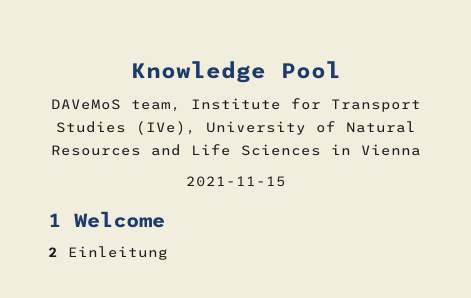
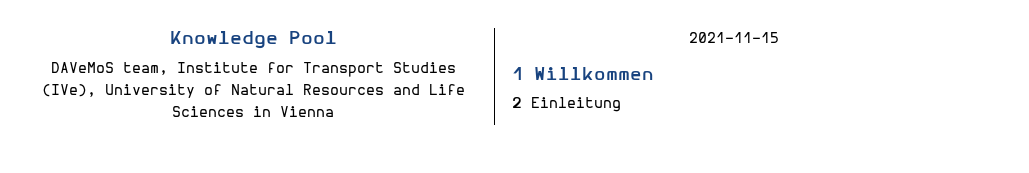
[74,211,165,228] Welcome -> [534,67,654,80] Willkommen

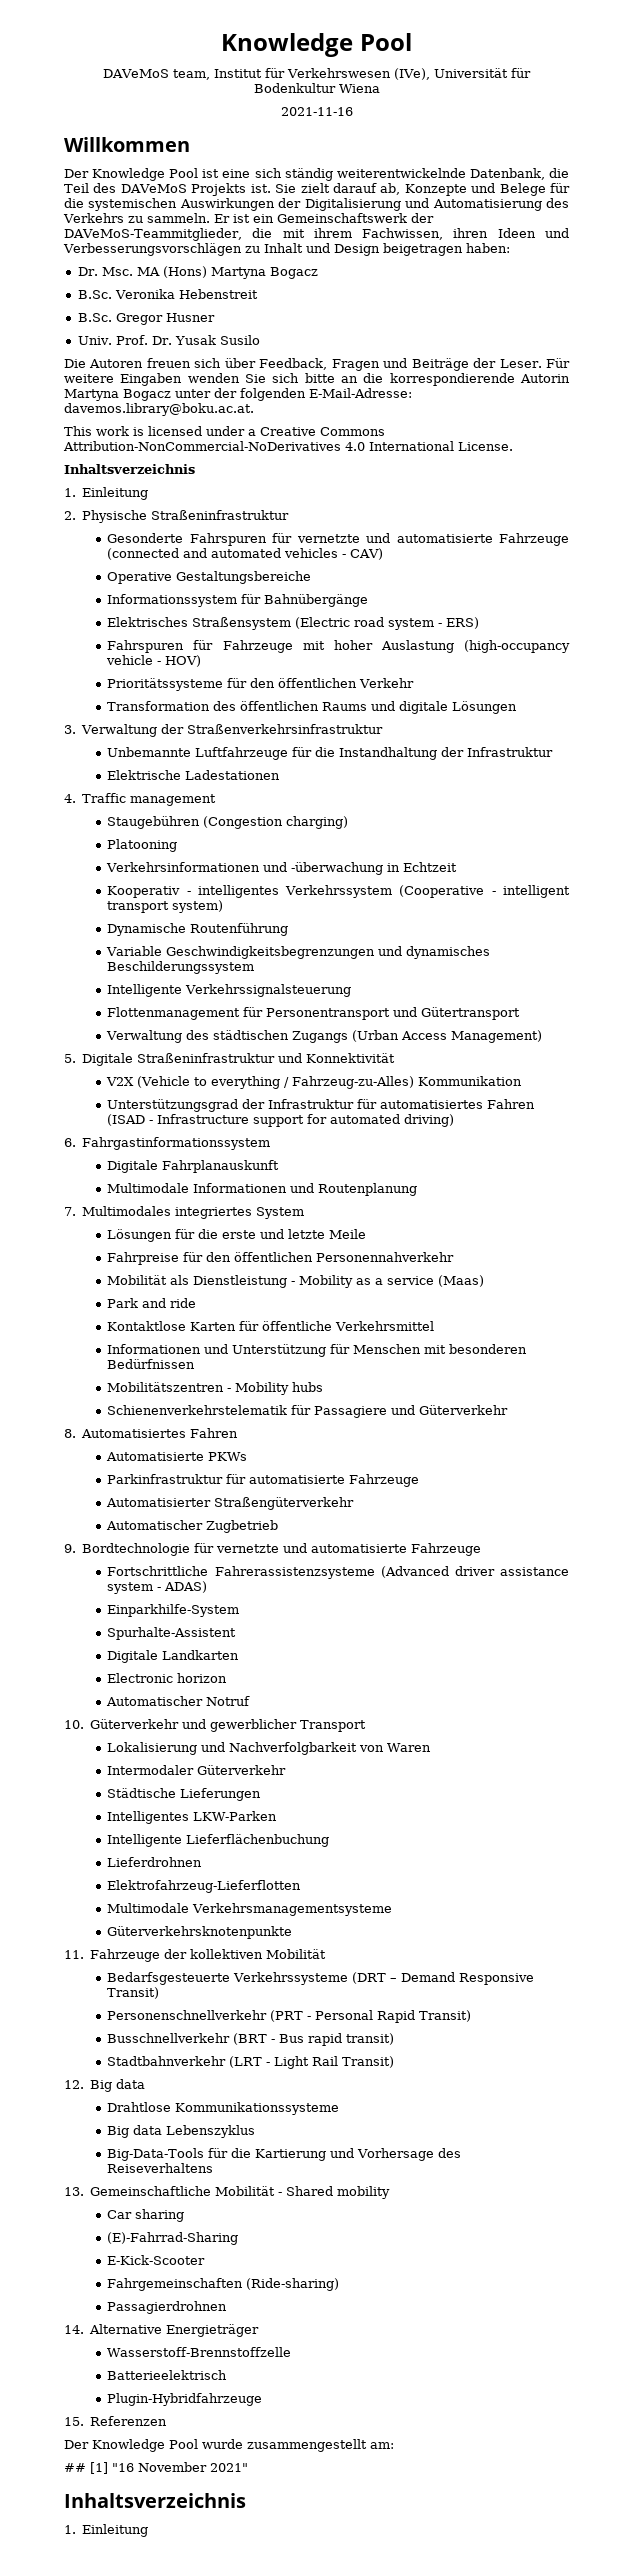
[176,62,456,77] [41,84,465,98] [172,106,334,117] [689,32,779,43] [512,67,654,80] [512,97,522,108] Institute for Transport Studies (IVe), University of Natural Resources and Life Sciences in Vienna // 2021-11-15 // 1 Willkommen // 2 -> [214,68,531,80] [253,83,380,93] [280,107,353,116] [64,137,190,152] [64,168,569,181] [64,183,570,196] [64,198,569,211] [63,213,434,223] [64,228,569,241] [63,243,510,256] [77,266,318,279] [77,289,258,299] [77,313,215,325] [77,335,260,345] [64,358,571,371] [64,373,570,386] [64,388,412,401] [64,403,254,416] [64,426,385,436] [63,441,513,451] [64,464,195,474] [64,487,149,500] [64,510,290,523] [107,533,569,546] [107,548,384,560] [107,571,312,584] [107,594,369,607] [107,617,480,630] [107,640,570,653] [106,655,202,667] [107,678,415,691] [107,701,518,714] [64,724,384,737] [107,747,554,760] [107,770,281,780] [64,793,217,806] [107,816,349,829] [107,839,178,852] [106,862,458,875] [107,885,570,898] [107,900,224,913] [107,923,289,936] [106,946,491,959] [107,961,255,974] [107,984,352,997] [107,1007,521,1020] [106,1030,543,1043] [64,1053,396,1066] [106,1076,523,1089] [107,1099,536,1112] [107,1114,455,1127] [64,1137,271,1150] [107,1160,280,1173] [107,1183,418,1196] [64,1206,305,1219] [107,1229,367,1242] [107,1252,455,1265] [107,1275,485,1288] [107,1298,197,1308] [107,1321,435,1331] [107,1344,528,1357] [107,1359,196,1369] [107,1382,324,1395] [107,1405,509,1418] [64,1428,239,1438] [106,1452,248,1461] [107,1474,420,1487] [106,1497,355,1510] [106,1520,279,1533] [64,1543,482,1556] [107,1566,569,1579] [107,1581,208,1594] [107,1604,240,1617] [107,1627,237,1640] [107,1650,240,1663] [107,1673,228,1683] [106,1696,251,1706] [64,1719,367,1732] [107,1742,432,1755] [107,1765,287,1775] [107,1788,262,1801] [107,1811,278,1824] [107,1834,330,1847] [107,1857,203,1867] [107,1880,302,1893] [107,1903,393,1916] [107,1926,293,1939] [64,1949,327,1962] [107,1972,535,1985] [107,1987,160,1999] [107,2010,472,2023] [107,2033,395,2046] [107,2056,395,2069] [64,2079,146,2092] [107,2102,340,2115] [107,2125,256,2138] [107,2148,462,2161] [107,2163,214,2173] [64,2186,391,2199] [107,2209,185,2222] [107,2232,239,2245] [107,2255,206,2265] [107,2278,340,2291] [107,2301,228,2314] [64,2324,260,2337] [107,2347,292,2357] [107,2370,228,2380] [107,2393,263,2406] [64,2416,168,2426] [64,2439,394,2452] [64,2462,248,2474] [64,2493,246,2508] [64,2525,76,2534] Institut für Verkehrswesen (IVe), Universität für Bodenkultur Wiena // 2021-11-16 // Willkommen // Der Knowledge Pool ist eine sich ständig weiterentwickelnde Datenbank, die Teil des DAVeMoS Projekts ist. Sie zielt darauf ab, Konzepte und Belege für die systemischen Auswirkungen der Digitalisierung und Automatisierung des Verkehrs zu sammeln. Er ist ein Gemeinschaftswerk der DAVeMoS-Teammitglieder, die mit ihrem Fachwissen, ihren Ideen und Verbesserungsvorschlägen zu Inhalt und Design beigetragen haben: // Dr. Msc. MA (Hons) Martyna Bogacz // B.Sc. Veronika Hebenstreit // B.Sc. Gregor Husner // Univ. Prof. Dr. Yusak Susilo // Die Autoren freuen sich über Feedback, Fragen und Beiträge der Leser. Für weitere Eingaben wenden Sie sich bitte an die korrespondierende Autorin Martyna Bogacz unter der folgenden E-Mail-Adresse: davemos.library@boku.ac.at. // This work is licensed under a Creative Commons Attribution-NonCommercial-NoDerivatives 4.0 International License. // Inhaltsverzeichnis // 1. Einleitung // 2. Physische Straßeninfrastruktur // Gesonderte Fahrspuren für vernetzte und automatisierte Fahrzeuge (connected and automated vehicles - CAV) // Operative Gestaltungsbereiche // Informationssystem für Bahnübergänge // Elektrisches Straßensystem (Electric road system - ERS) // Fahrspuren für Fahrzeuge mit hoher Auslastung (high-occupancy vehicle - HOV) // Prioritätssysteme für den öffentlichen Verkehr // Transformation des öffentlichen Raums und digitale Lösungen // 3. Verwaltung der Straßenverkehrsinfrastruktur // Unbemannte Luftfahrzeuge für die Instandhaltung der Infrastruktur // Elektrische Ladestationen // 4. Traffic management // Staugebühren (Congestion charging) // Platooning // Verkehrsinformationen und -überwachung in Echtzeit // Kooperativ - intelligentes Verkehrssystem (Cooperative - intelligent transport system) // Dynamische Routenführung // Variable Geschwindigkeitsbegrenzungen und dynamisches Beschilderungssystem // Intelligente Verkehrssignalsteuerung // Flottenmanagement für Personentransport und Gütertransport // Verwaltung des städtischen Zugangs (Urban Access Management) // 5. Digitale Straßeninfrastruktur und Konnektivität // V2X (Vehicle to everything / Fahrzeug-zu-Alles) Kommunikation // Unterstützungsgrad der Infrastruktur für automatisiertes Fahren (ISAD - Infrastructure support for automated driving) // 6. Fahrgastinformationssystem // Digitale Fahrplanauskunft // Multimodale Informationen und Routenplanung // 7. Multimodales integriertes System // Lösungen für die erste und letzte Meile // Fahrpreise für den öffentlichen Personennahverkehr // Mobilität als Dienstleistung - Mobility as a service (Maas) // Park and ride // Kontaktlose Karten für öffentliche Verkehrsmittel // Informationen und Unterstützung für Menschen mit besonderen Bedürfnissen // Mobilitätszentren - Mobility hubs // Schienenverkehrstelematik für Passagiere und Güterverkehr // 8. Automatisiertes Fahren // Automatisierte PKWs // Parkinfrastruktur für automatisierte Fahrzeuge // Automatisierter Straßengüterverkehr // Automatischer Zugbetrieb // 9. Bordtechnologie für vernetzte und automatisierte Fahrzeuge // Fortschrittliche Fahrerassistenzsysteme (Advanced driver assistance system - ADAS) // Einparkhilfe-System // Spurhalte-Assistent // Digitale Landkarten // Electronic horizon // Automatischer Notruf // 10. Güterverkehr und gewerblicher Transport // Lokalisierung und Nachverfolgbarkeit von Waren // Intermodaler Güterverkehr // Städtische Lieferungen // Intelligentes LKW-Parken // Intelligente Lieferflächenbuchung // Lieferdrohnen // Elektrofahrzeug-Lieferflotten // Multimodale Verkehrsmanagementsysteme // Güterverkehrsknotenpunkte // 11. Fahrzeuge der kollektiven Mobilität // Bedarfsgesteuerte Verkehrssysteme (DRT – Demand Responsive Transit) // Personenschnellverkehr (PRT - Personal Rapid Transit) // Busschnellverkehr (BRT - Bus rapid transit) // Stadtbahnverkehr (LRT - Light Rail Transit) // 12. Big data // Drahtlose Kommunikationssysteme // Big data Lebenszyklus // Big-Data-Tools für die Kartierung und Vorhersage des Reiseverhaltens // 13. Gemeinschaftliche Mobilität - Shared mobility // Car sharing // (E)-Fahrrad-Sharing // E-Kick-Scooter // Fahrgemeinschaften (Ride-sharing) // Passagierdrohnen // 14. Alternative Energieträger // Wasserstoff-Brennstoffzelle // Batterieelektrisch // Plugin-Hybridfahrzeuge // 15. Referenzen // Der Knowledge Pool wurde zusammengestellt am: // ## [1] "16 November 2021" // Inhaltsverzeichnis // 1.

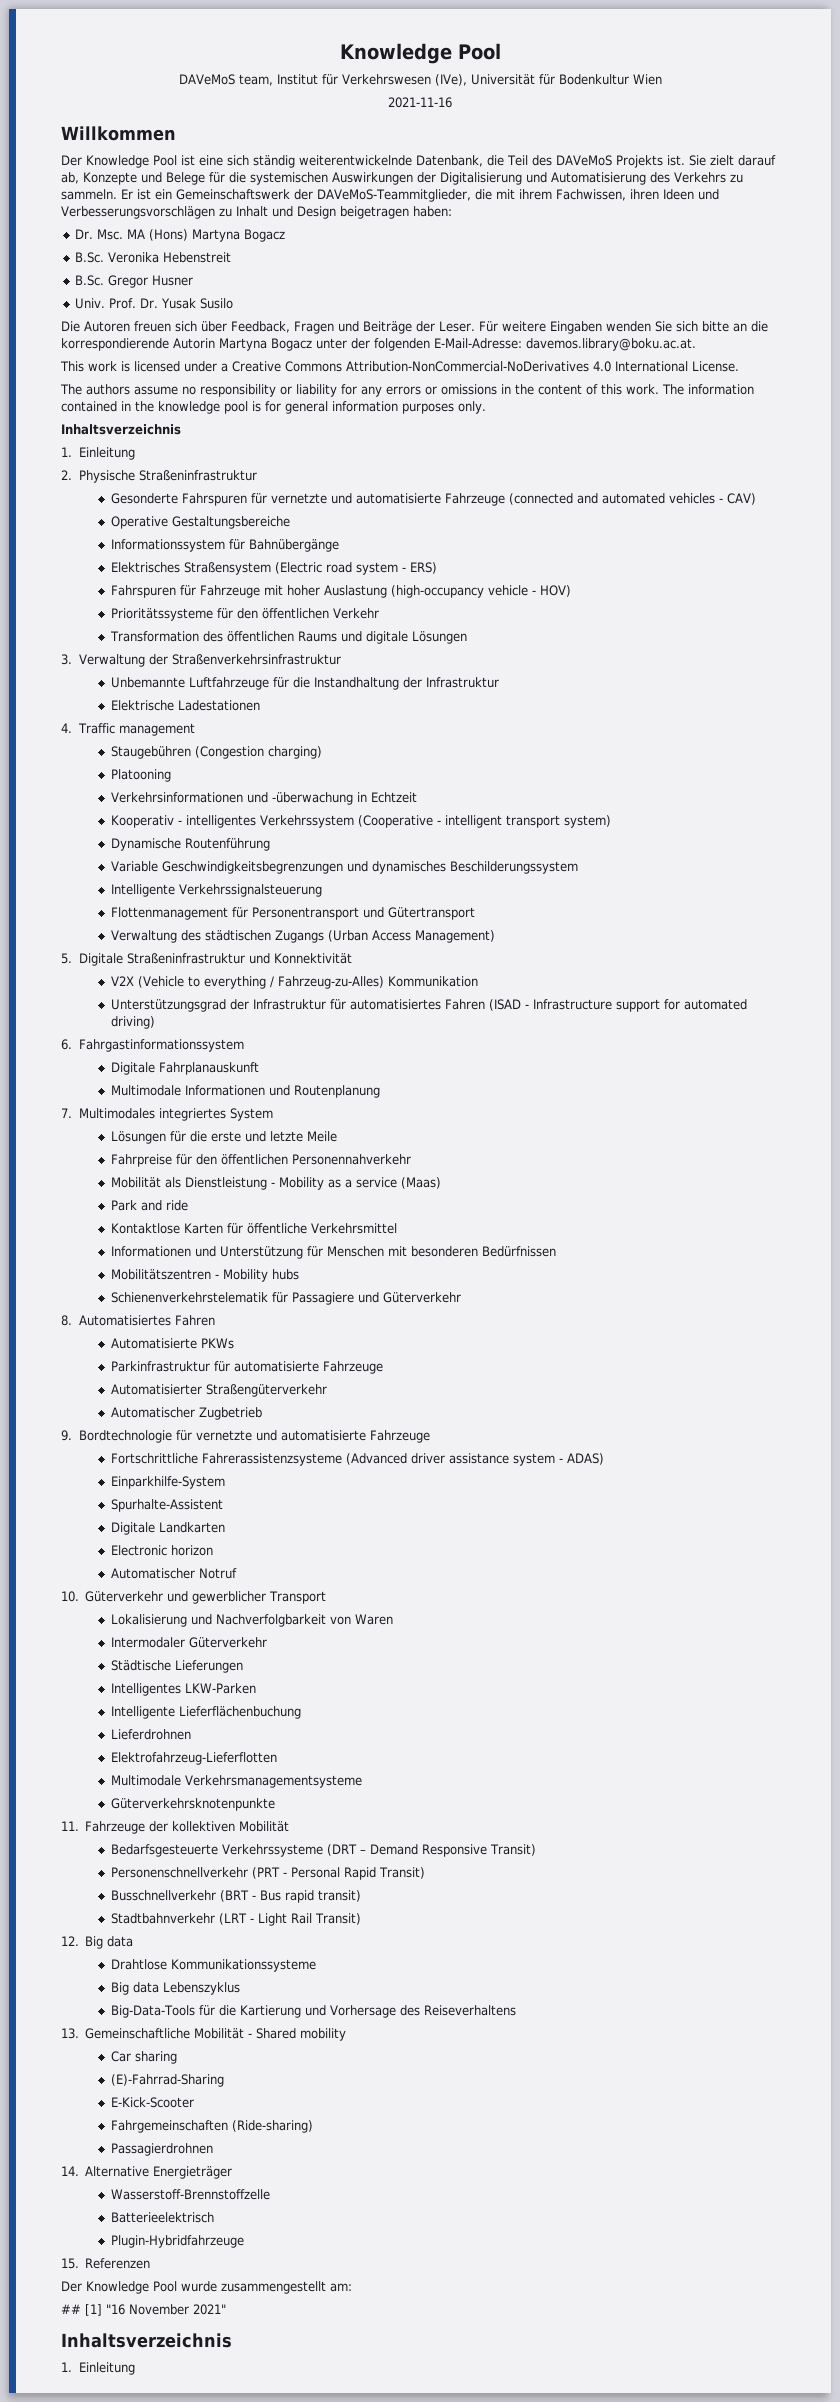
[338,84,380,93] Wiena -> [632,74,662,85] Wien
(513, 446) none -> [60,384,754,397] [61,401,486,414] // The authors assume no responsibility or liability for any errors or omissions in the content of this work. The information contained in the knowledge pool is for general information purposes only.

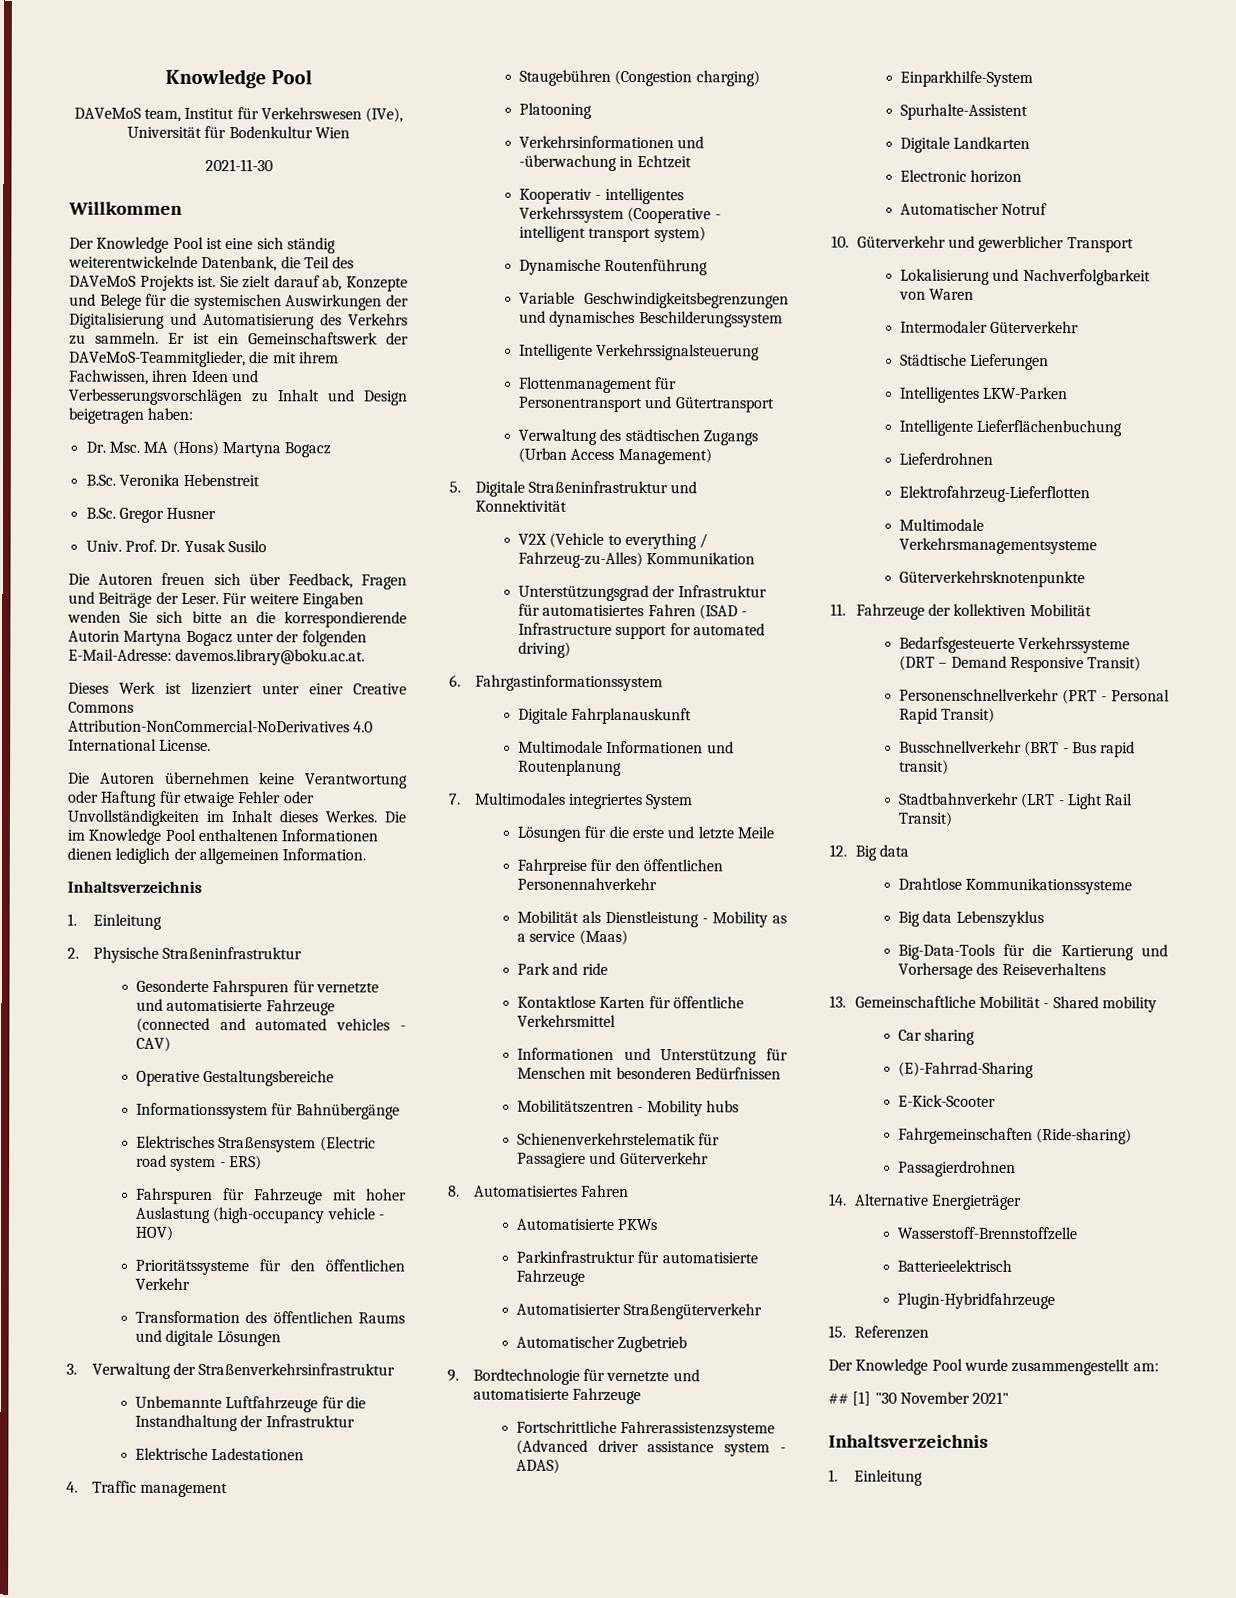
[388,97,452,108] 2021-11-16 -> [204,158,273,172] 2021-11-30
[60,361,228,372] This work is licensed under a -> [68,681,344,696] Dieses Werk ist lizenziert unter einer
[60,384,754,397] [61,401,486,414] The authors assume no responsibility or liability for any errors or omissions in the content of this work. The information contained in the knowledge pool is for general information purposes only. -> [68,771,408,789] [67,790,315,808] [67,809,406,826] [67,828,379,845] [67,847,367,865] Die Autoren übernehmen keine Verantwortung oder Haftung für etwaige Fehler oder Unvollständigkeiten im Inhalt dieses Werkes. Die im Knowledge Pool enthaltenen Informationen dienen lediglich der allgemeinen Information.
[106,2304,125,2315] "16 -> [874,1392,897,1404] "30

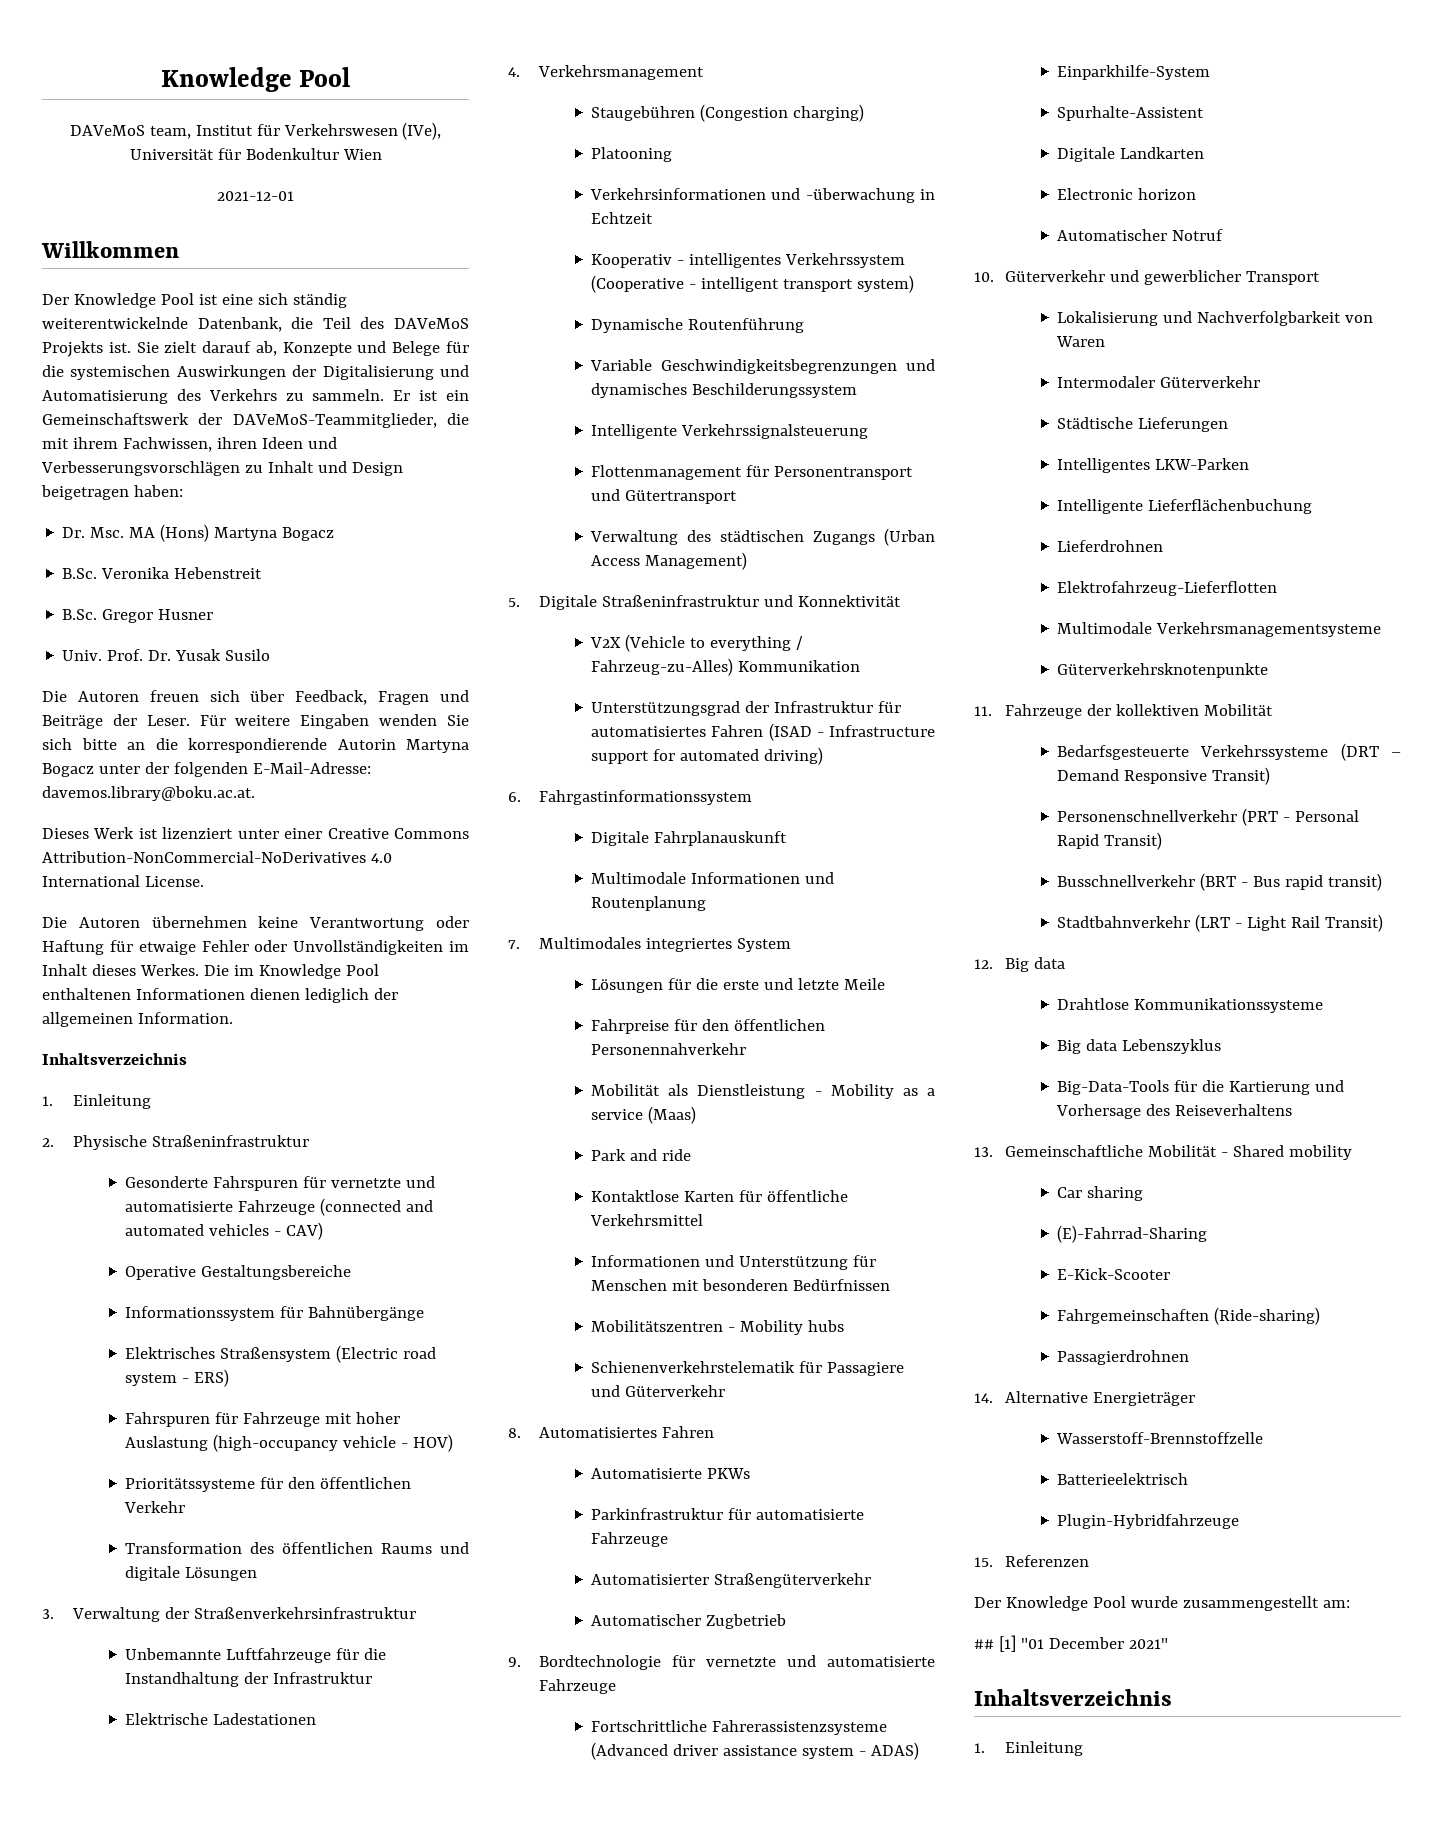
[204,158,273,172] 2021-11-30 -> [217,191,294,201] 2021-12-01
[91,1480,229,1498] Traffic management -> [538,65,705,80] Verkehrsmanagement
[874,1391,970,1404] "30 November -> [1020,1637,1124,1649] "01 December

